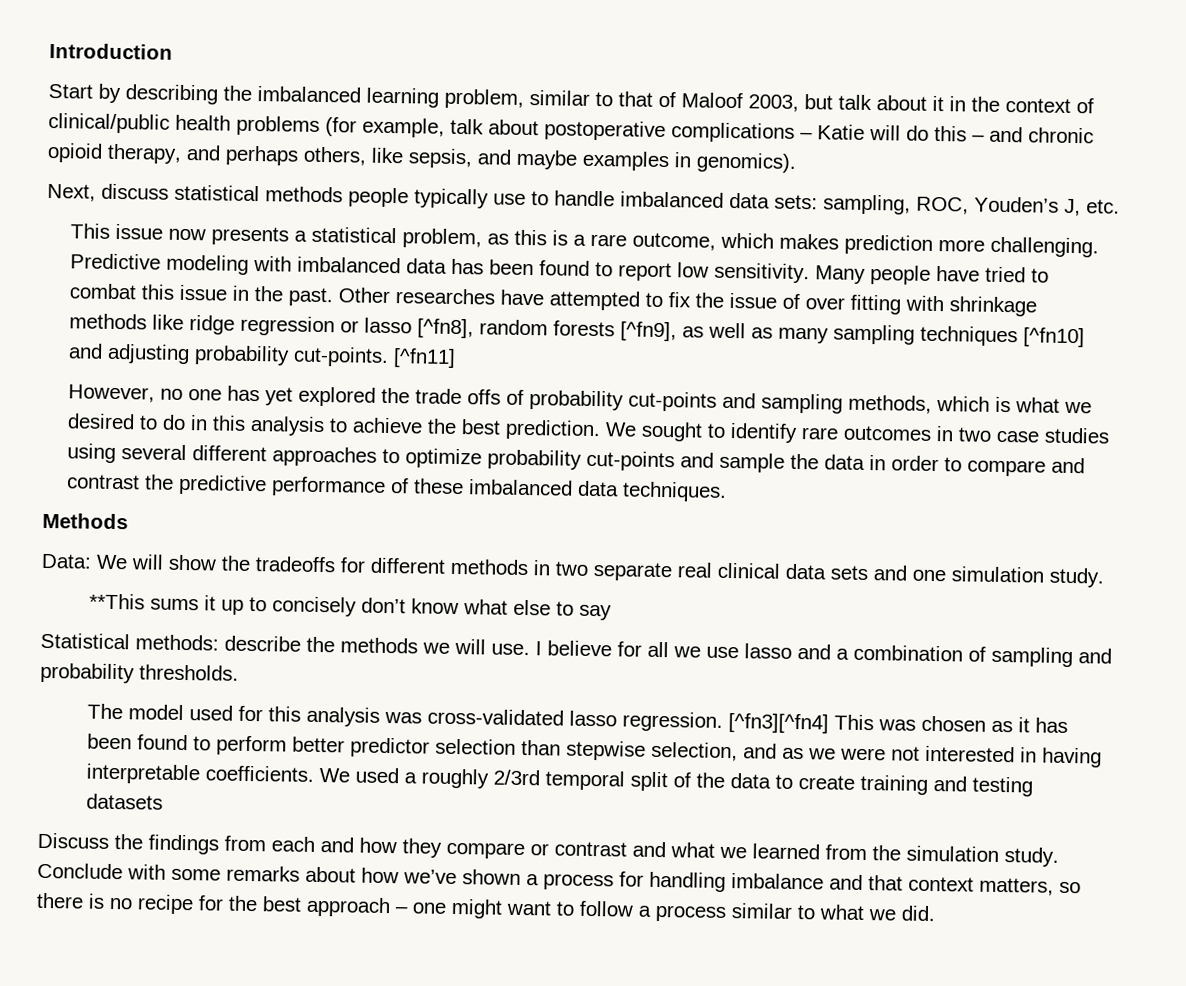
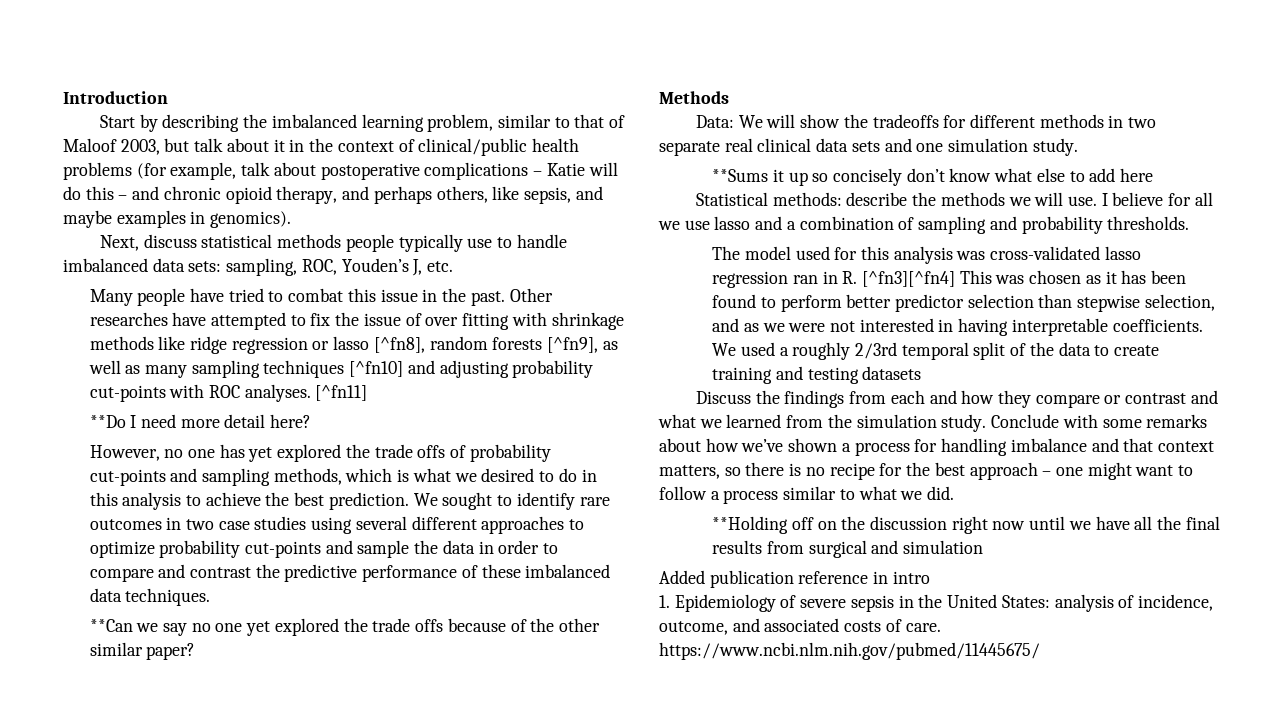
[69,223,1099,258] [69,253,810,284] This issue now presents a statistical problem, as this is a rare outcome, which makes prediction more challenging. Predictive modeling with imbalanced data has been found to report low sensitivity. -> (454, 266) none
[292,346,456,368] cut-points. [^fn11] -> [89,384,368,402] [89,414,312,428] cut-points with ROC analyses. [^fn11] // **Do I need more detail here?
(727, 491) none -> [89,618,600,636] [89,642,196,660] // **Can we say no one yet explored the trade offs because of the other similar paper?
[88,593,199,611] **This sums -> [712,169,769,182] **Sums
[248,596,267,612] to -> [812,173,829,182] so
[578,604,612,621] say -> [1089,168,1154,182] add here
[621,711,723,732] regression. -> [712,271,858,288] regression ran in R.
(935, 913) none -> [712,516,1220,534] [712,540,983,558] [659,570,930,588] [659,594,1213,612] [659,618,941,635] [659,642,1040,660] // **Holding off on the discussion right now until we have all the final results from surgical and simulation // Added publication reference in intro // 1. Epidemiology of severe sepsis in the United States: analysis of incidence, outcome, and associated costs of care. https://www.ncbi.nlm.nih.gov/pubmed/11445675/

